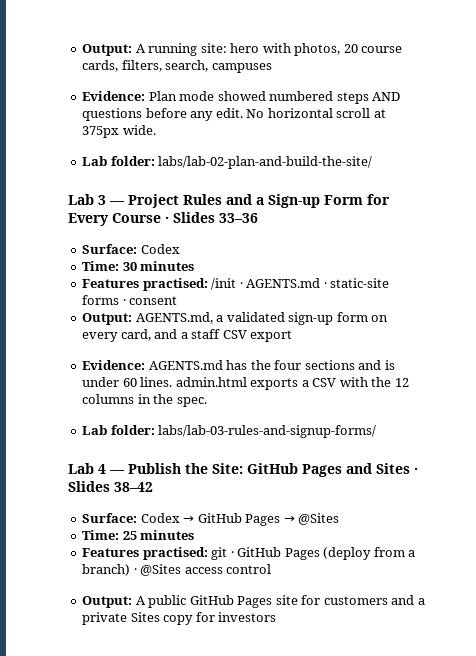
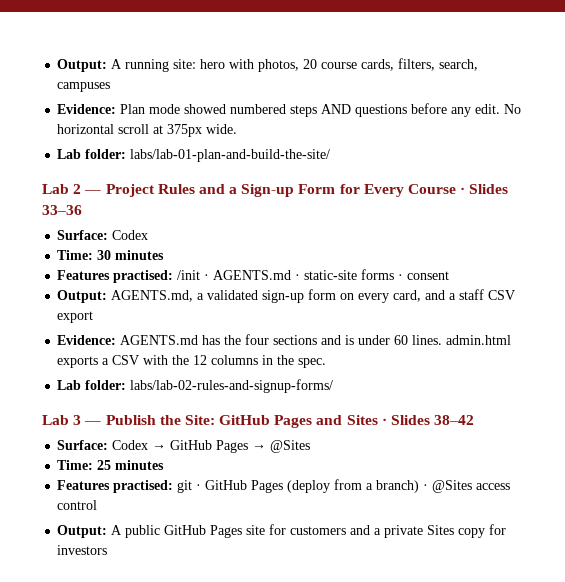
[158,156,373,169] [68,194,106,205] labs/lab-02-plan-and-build-the-site/ // Lab 3 -> [130,149,331,162] [42,184,82,194] labs/lab-01-plan-and-build-the-site/ // Lab 2
[158,425,377,438] [68,463,106,474] labs/lab-03-rules-and-signup-forms/ // Lab 4 -> [130,379,334,393] [42,415,82,425] labs/lab-02-rules-and-signup-forms/ // Lab 3

